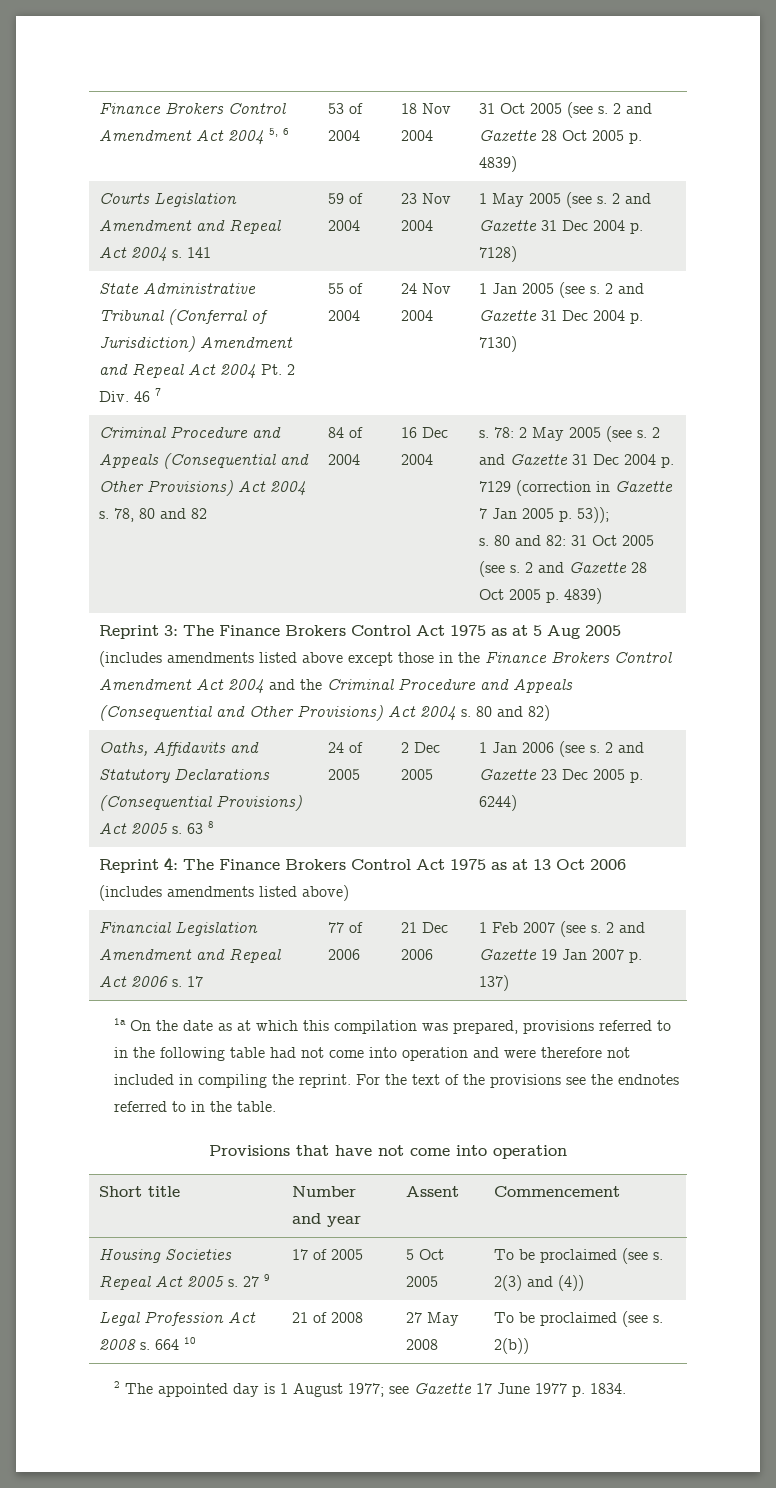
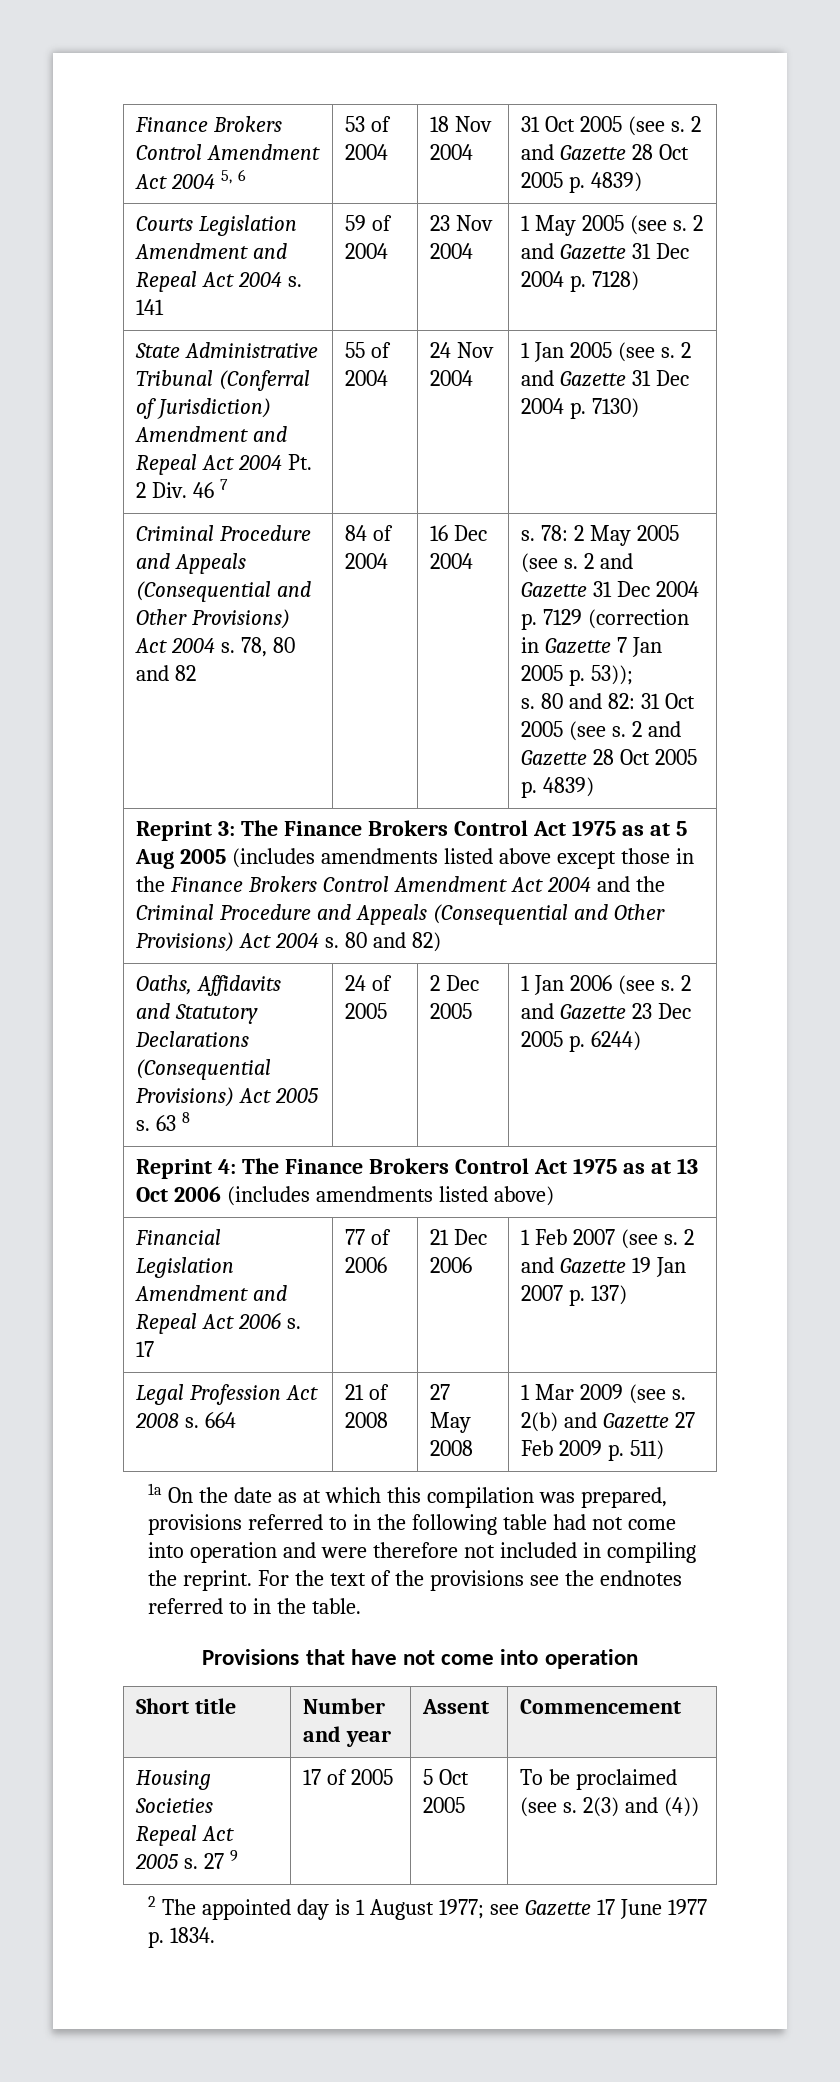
(510, 983) none -> [136,1384,319,1405] [135,1412,237,1428] [345,1384,390,1400] [345,1412,389,1428] [430,1384,451,1400] [430,1412,472,1433] [430,1440,474,1456] [521,1384,686,1404] [521,1412,696,1432] [521,1440,665,1461] // Legal Profession Act 2008 s. 664 | 21 of 2008 | 27 May 2008 | 1 Mar 2009 (see s. 2(b) and Gazette 27 Feb 2009 p. 511)
[99,1311,257,1326] [99,1337,197,1350] [292,1312,364,1323] [406,1312,460,1326] [406,1339,439,1350] [494,1311,664,1327] [494,1338,530,1354] // Legal Profession Act 2008 s. 664 10 | 21 of 2008 | 27 May 2008 | To be proclaimed (see s. 2(b)) -> (699, 1807) none

